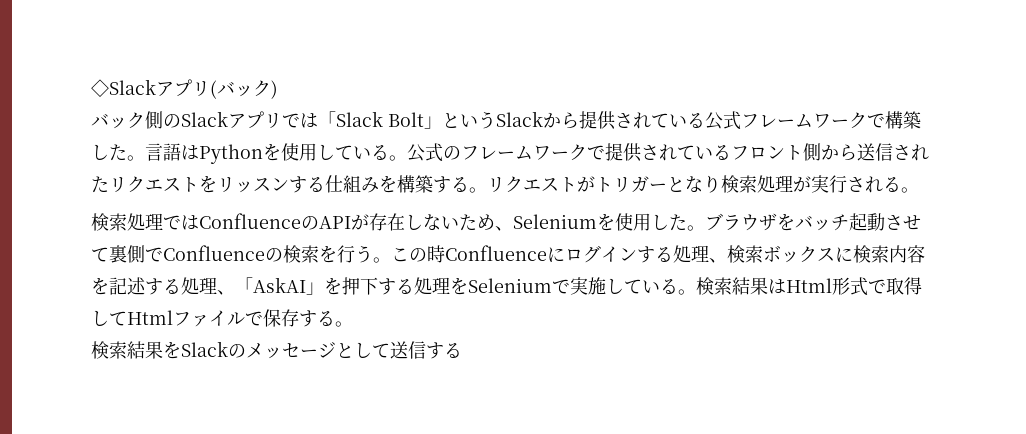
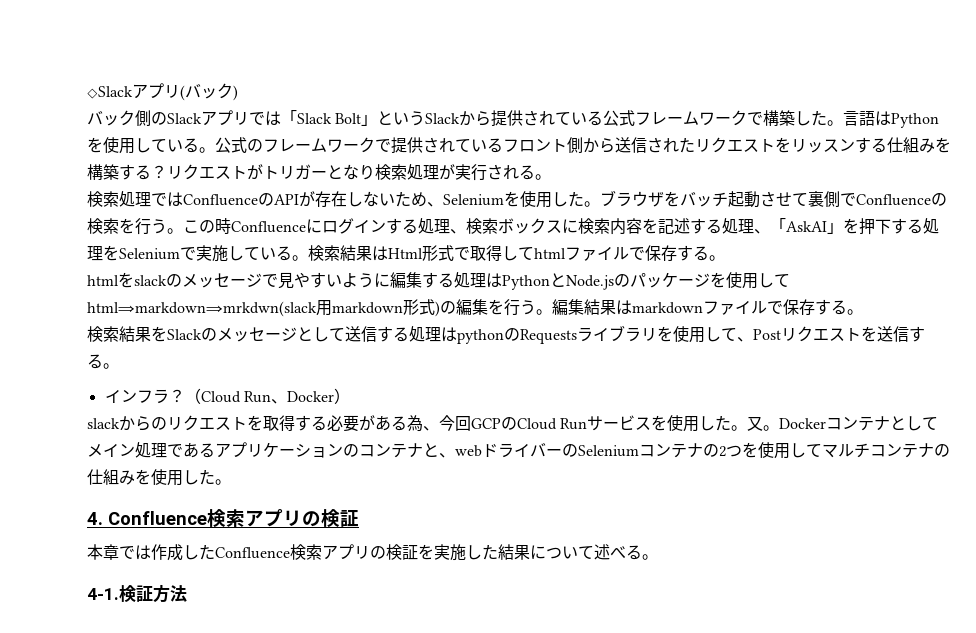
[469,187,487,193] 。 -> [151,165,167,179] ？
[127,310,173,325] Html -> [534,245,725,261] [87,272,790,290] [87,299,703,317] htmlファイルで保存する。 // htmlをslackのメッセージで見やすいように編集する処理はPythonとNode.jsのパッケージを使用してhtml⇒markdown⇒mrkdwn(slack用markdown形式)の編集を行う。編集結果はmarkdown
(462, 350) none -> [409,325,925,344] [87,354,119,369] [104,388,350,404] [87,415,939,432] [87,442,950,459] [87,469,231,486] [87,509,359,528] [87,544,658,561] [87,584,187,603] 処理はpythonのRequestsライブラリを使用して、Postリクエストを送信する。 // インフラ？（Cloud Run、Docker） // slackからのリクエストを取得する必要がある為、今回GCPのCloud Runサービスを使用した。又。Dockerコンテナとしてメイン処理であるアプリケーションのコンテナと、webドライバーのSeleniumコンテナの2つを使用してマルチコンテナの仕組みを使用した。 // 4. Confluence検索アプリの検証 // 本章では作成したConfluence検索アプリの検証を実施した結果について述べる。 // 4-1.検証方法

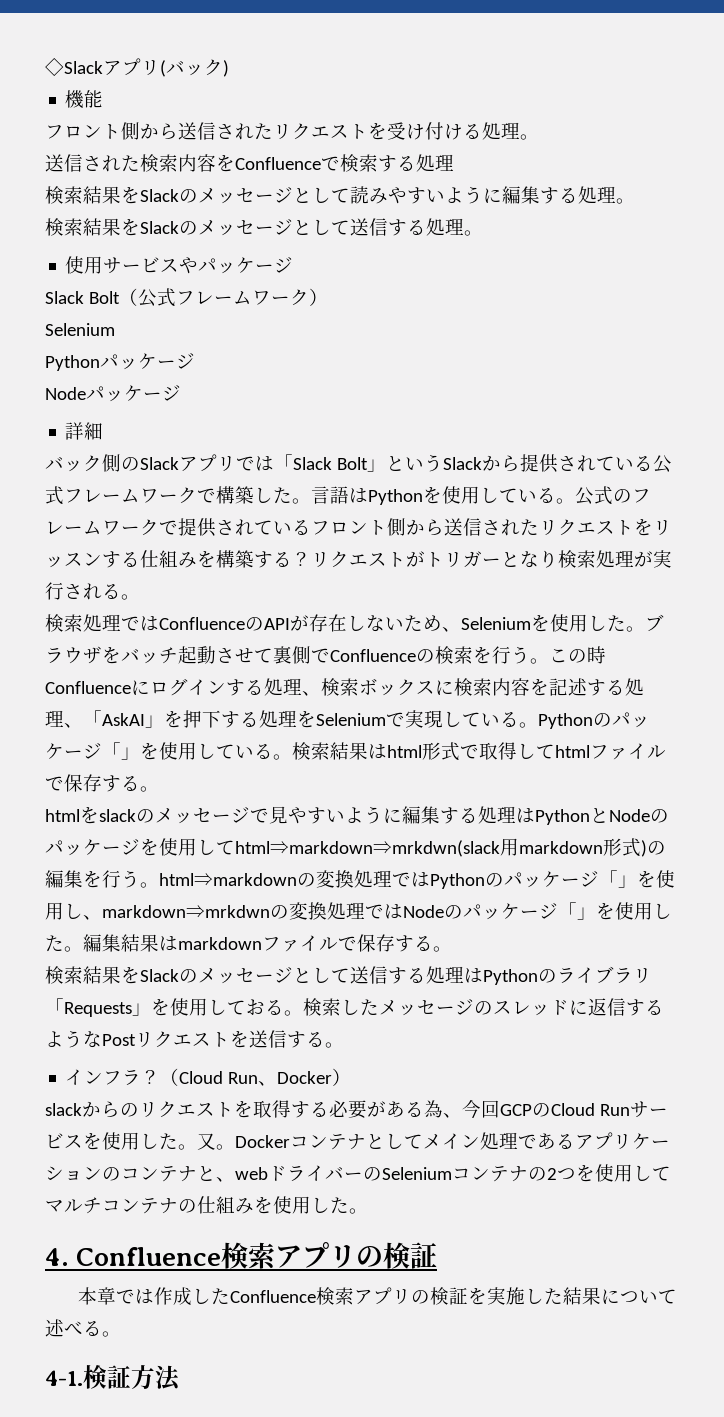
(238, 93) none -> [65,90,104,109] [45,122,539,140] [45,154,454,172] [45,186,635,204] [45,218,483,236] [65,256,294,274] [45,288,328,307] [45,323,115,336] [45,353,195,371] [45,385,181,402] [65,422,104,440] // 機能 // フロント側から送信されたリクエストを受け付ける処理。 // 送信された検索内容をConfluenceで検索する処理 // 検索結果をSlackのメッセージとして読みやすいように編集する処理。 // 検索結果をSlackのメッセージとして送信する処理。 // 使用サービスやパッケージ // Slack Bolt（公式フレームワーク） // Selenium // Pythonパッケージ // Nodeパッケージ // 詳細
[212,245,228,262] 施 -> [424,710,650,729] [45,742,197,760] 現している。Pythonのパッケージ「」を使用
[388,248,423,259] Html -> [387,745,422,758] html
[566,275,614,290] Node.js -> [609,809,650,822] Node
(552, 312) none -> [159,870,675,889] [45,902,672,920] [45,935,83,952] html⇒markdownの変換処理ではPythonのパッケージ「」を使用し、markdown⇒mrkdwnの変換処理ではNodeのパッケージ「」を使用した。
[457,328,577,344] pythonのRequests -> [483,969,557,985] Pythonの
[657,326,753,343] を使用して、 -> [45,998,664,1017] [45,1030,102,1048] 「Requests」を使用しておる。検索したメッセージのスレッドに返信するような

